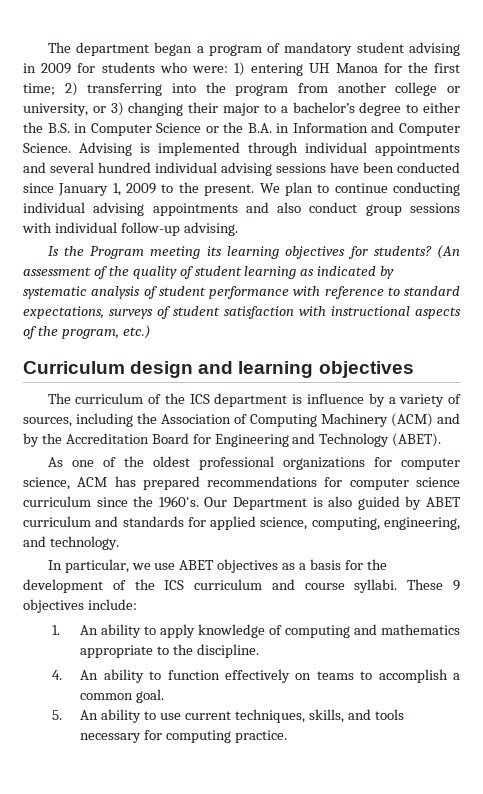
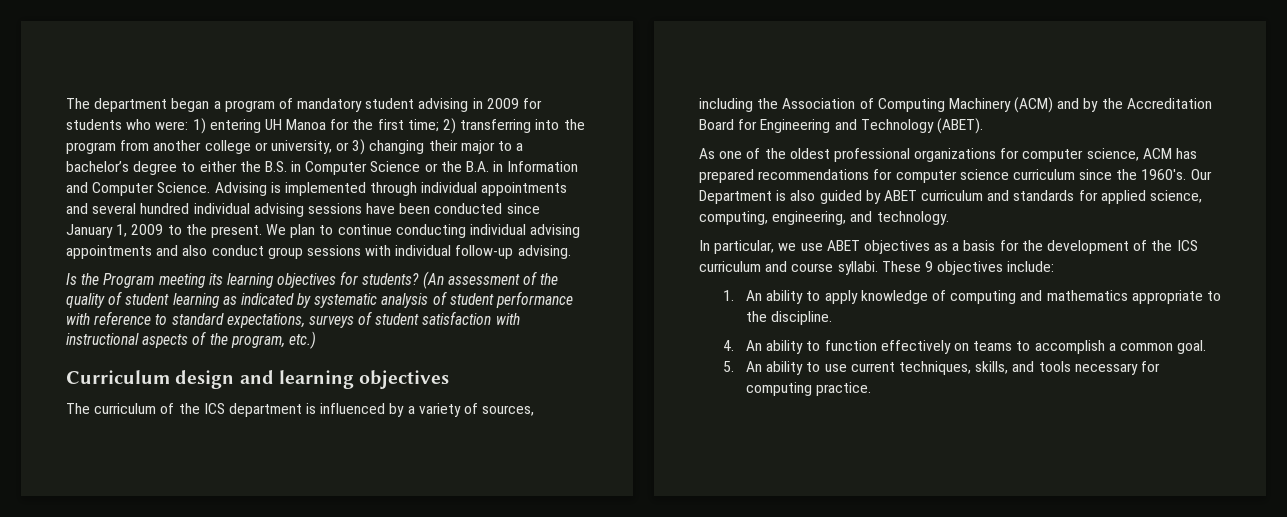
[306,393,364,404] influence -> [320,403,386,414] influenced

